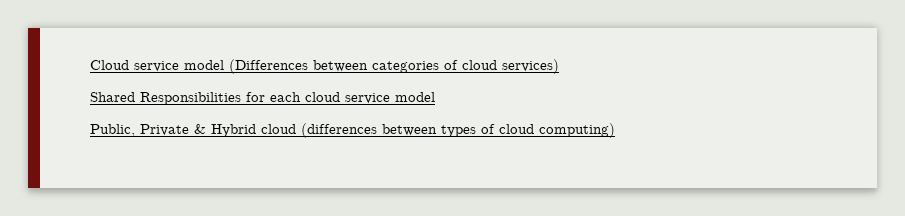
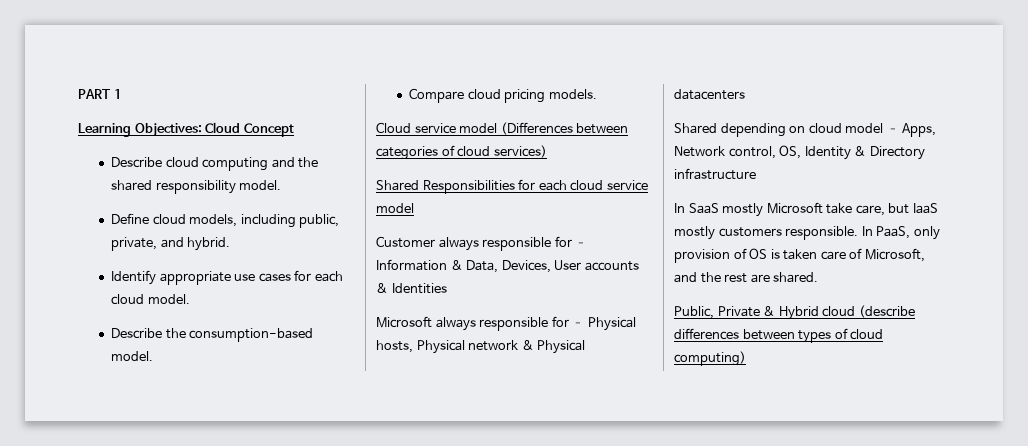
(90, 65) none -> [78,89,122,99] [78,122,294,137] [111,157,319,171] [111,180,282,194] [111,213,340,228] [111,237,231,251] [111,270,343,285] [111,294,190,305] [111,328,314,342] [111,351,154,361] [409,88,597,103] PART 1 // Learning Objectives: Cloud Concept // Describe cloud computing and the shared responsibility model. // Define cloud models, including public, private, and hybrid. // Identify appropriate use cases for each cloud model. // Describe the consumption-based model. // Compare cloud pricing models. //
(435, 97) none -> [376,236,588,251] [376,259,639,273] [376,283,447,294] [376,316,636,331] [376,340,586,354] [674,89,745,100] [674,123,937,137] [674,145,925,160] [674,168,756,180] [674,202,938,217] [674,226,940,240] [674,248,925,263] [674,272,819,283] // Customer always responsible for – Information & Data, Devices, User accounts & Identities // Microsoft always responsible for – Physical hosts, Physical network & Physical datacenters // Shared depending on cloud model – Apps, Network control, OS, Identity & Directory infrastructure // In SaaS mostly Microsoft take care, but IaaS mostly customers responsible. In PaaS, only provision of OS is taken care of Microsoft, and the rest are shared.
[301,123,377,138] (differences -> [858,305,915,318] [674,328,739,340] (describe differences

